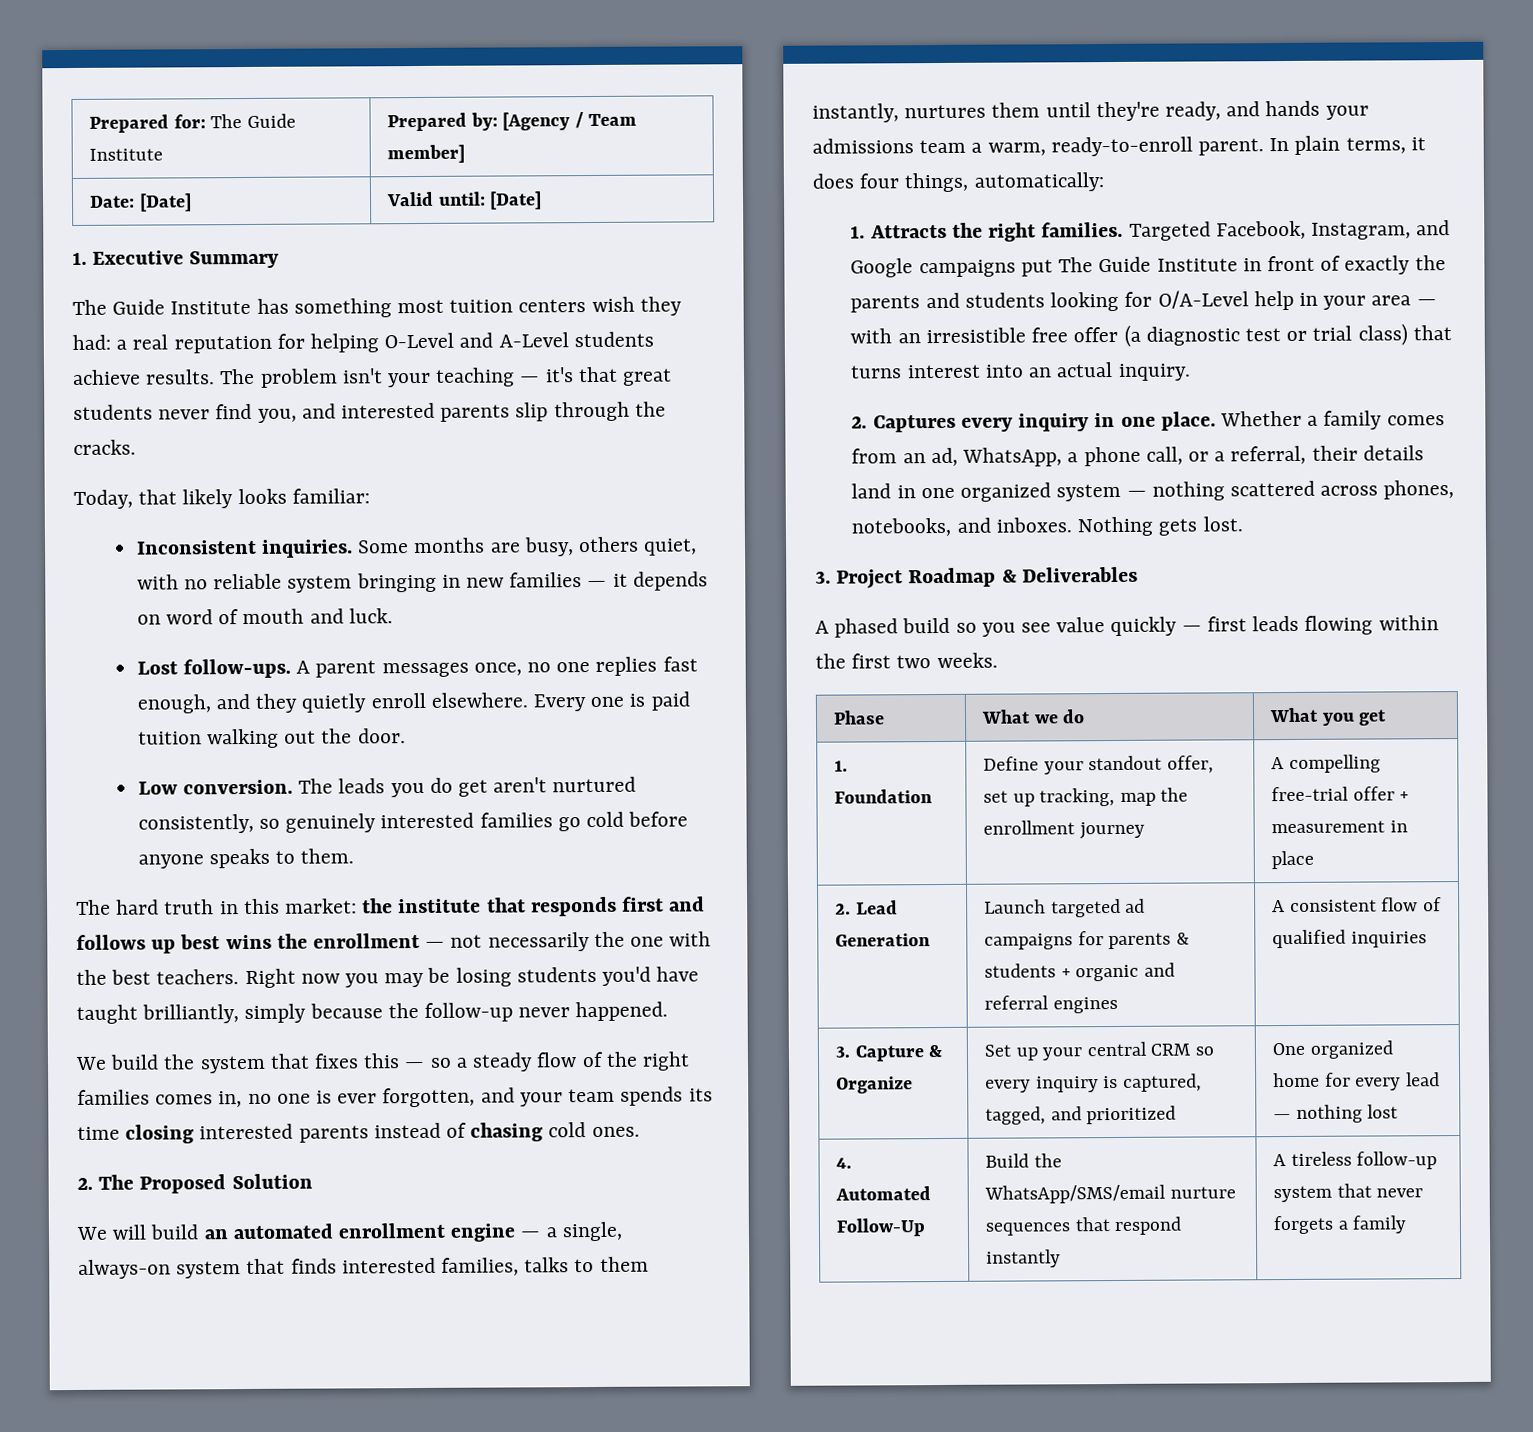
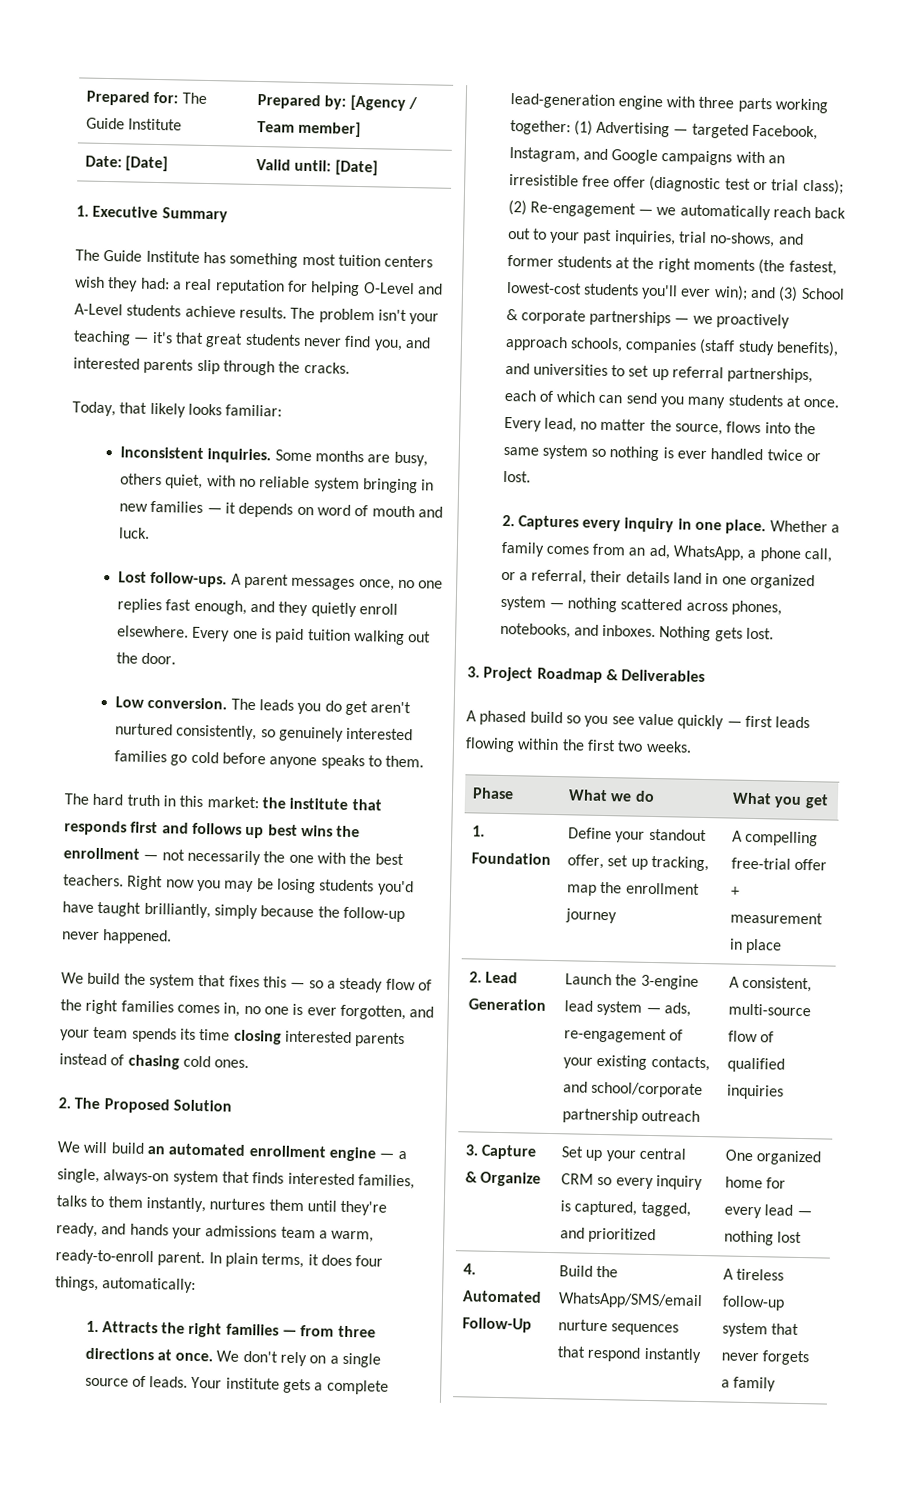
[1041,221,1211,241] families. Targeted -> [225,1323,376,1338] [84,1347,382,1368] [84,1375,389,1395] [509,93,829,114] [509,119,749,139] families — from three directions at once. We don't rely on a single source of leads. Your institute gets a complete lead-generation engine with three parts working together: (1) Advertising — targeted
[1020,255,1446,277] [850,290,1437,313] put The Guide Institute in front of exactly the parents and students looking for O/A-Level help in your area — -> (733, 158) none
[1123,324,1240,347] (a diagnostic -> [649,175,722,193] (diagnostic
[1357,323,1452,346] [850,361,1191,381] class) that turns interest into an actual inquiry. -> [802,178,844,195] [507,199,847,221] [507,227,804,248] [506,254,837,276] [505,281,845,302] [505,308,791,329] [504,335,840,357] [504,362,814,384] [503,389,840,409] [503,416,817,436] [502,444,822,462] [502,470,531,483] class); (2) Re-engagement — we automatically reach back out to your past inquiries, trial no-shows, and former students at the right moments (the fastest, lowest-cost students you'll ever win); and (3) School & corporate partnerships — we proactively approach schools, companies (staff study benefits), and universities to set up referral partnerships, each of which can send you many students at once. Every lead, no matter the source, flows into the same system so nothing is ever handled twice or lost.
[1050,898,1146,918] [984,931,1190,950] [984,962,1175,982] [984,995,1118,1014] [1272,899,1377,913] targeted ad campaigns for parents & students + organic and referral engines | A consistent -> [615,974,699,990] [564,1000,692,1017] [564,1027,684,1044] [563,1054,710,1072] [563,1081,704,1099] [562,1108,701,1124] [729,976,813,993] [728,1003,812,1017] the 3-engine lead system — ads, re-engagement of your existing contacts, and school/corporate partnership outreach | A consistent, multi-source

